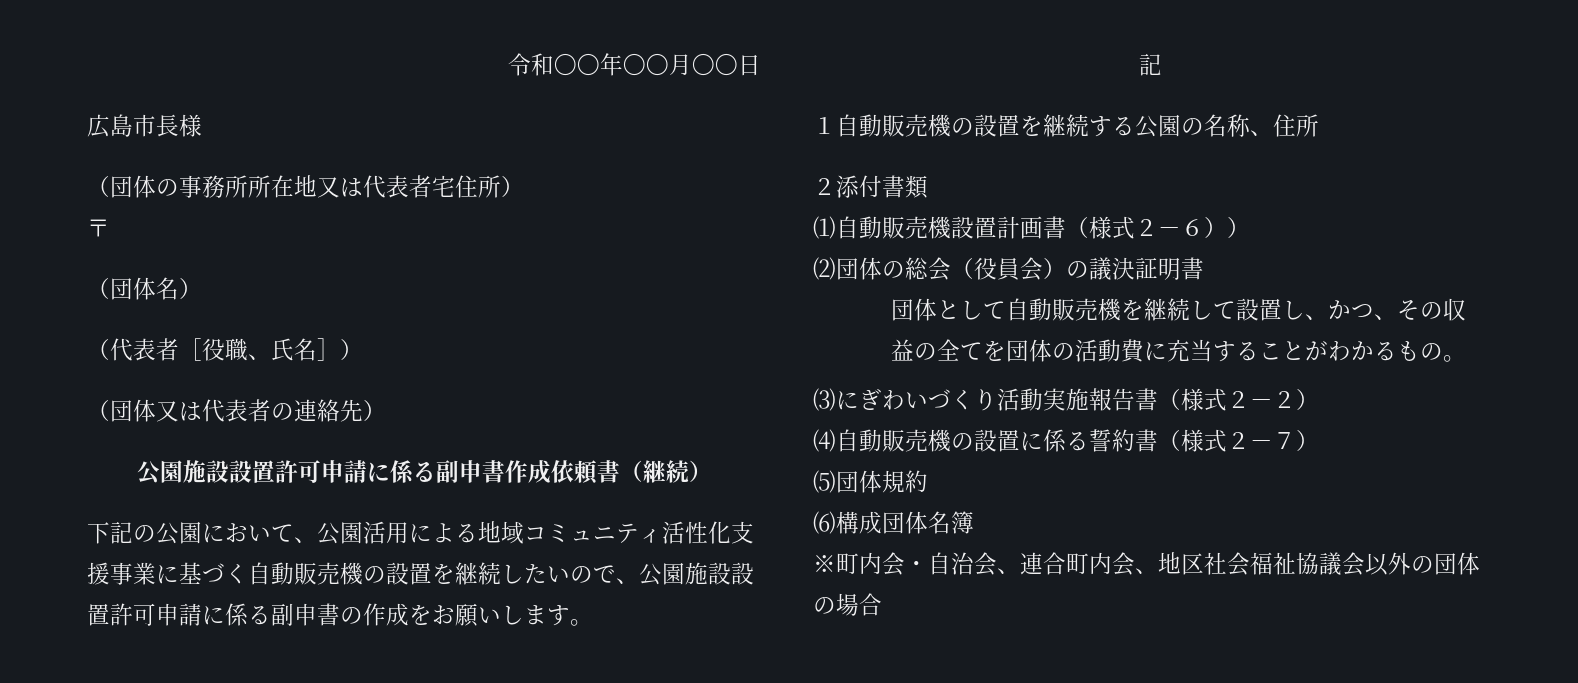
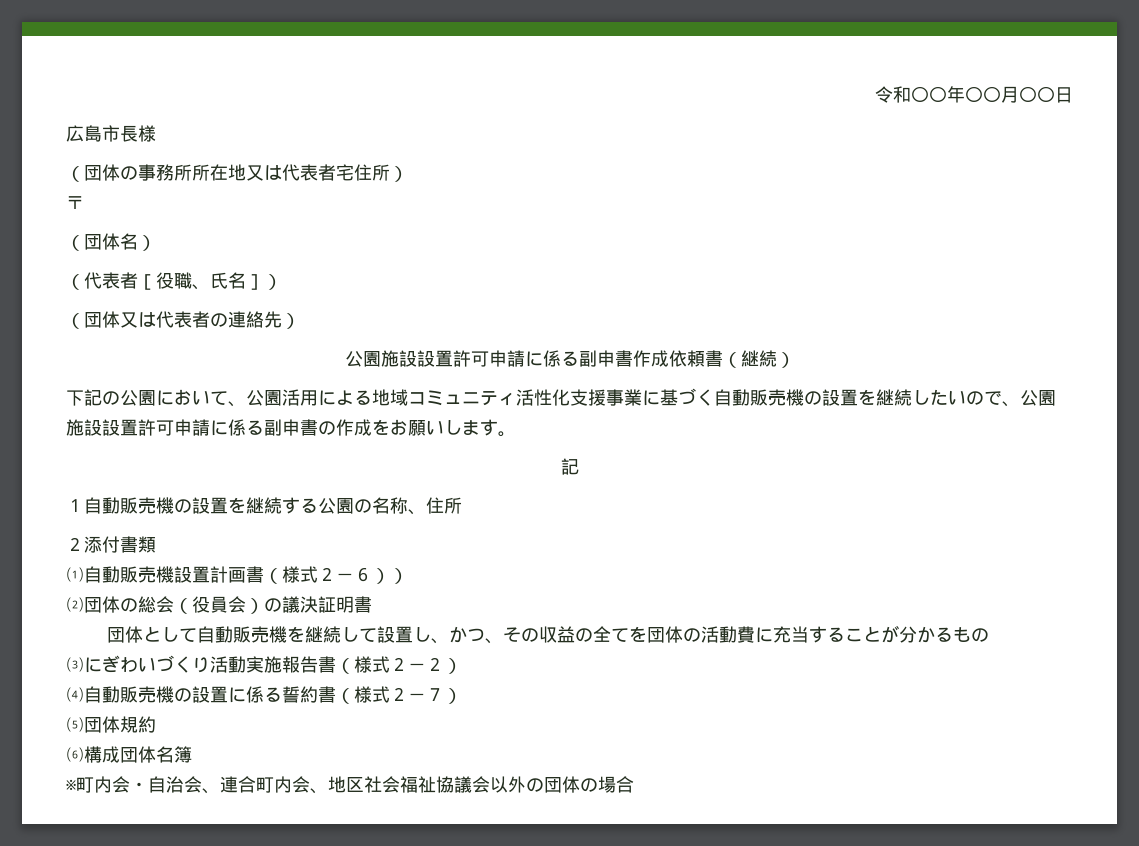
[1328,341,1352,361] わ -> [899,626,918,643] 分
[1443,355,1467,362] 。 -> (990, 635) none

